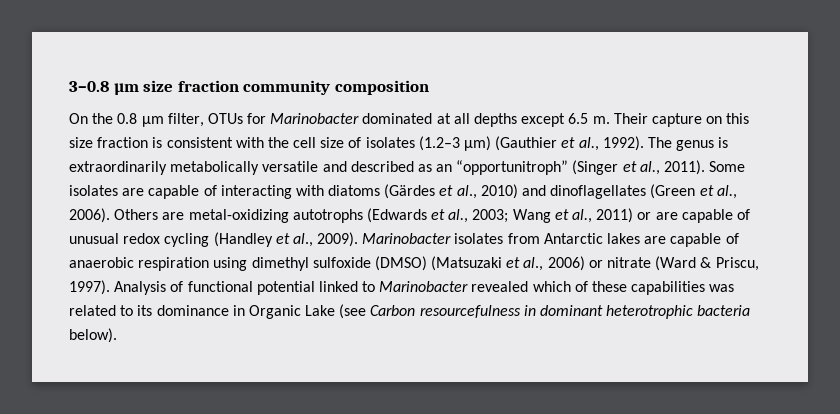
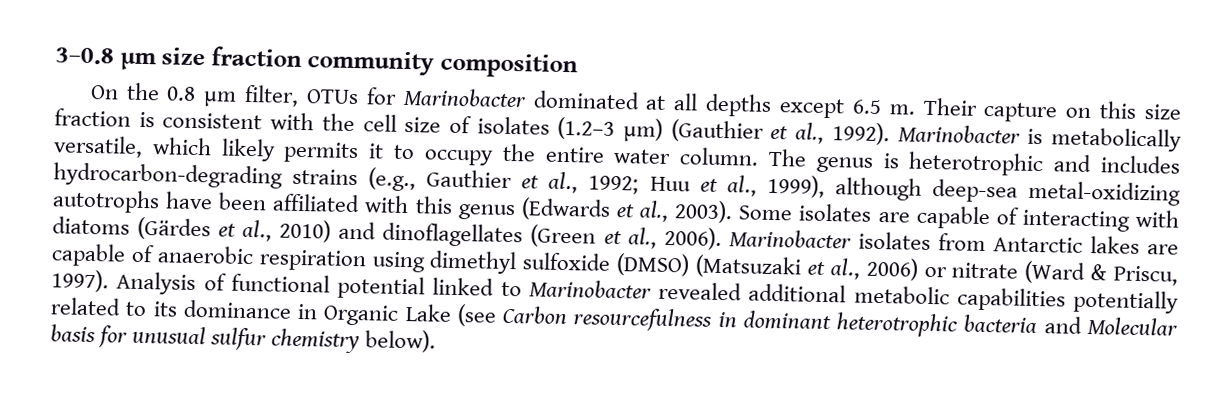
[647,137,729,151] [69,160,706,175] The genus is extraordinarily metabolically versatile and described as an “opportunitroph” (Singer et al., 2011). -> [897,124,1183,152] [53,135,1181,177] [53,162,1182,206] [52,189,734,224] Marinobacter is metabolically versatile, which likely permits it to occupy the entire water column. The genus is heterotrophic and includes hydrocarbon-degrading strains (e.g., Gauthier et al., 1992; Huu et al., 1999), although deep-sea metal-oxidizing autotrophs have been affiliated with this genus (Edwards et al., 2003).
[114,208,750,223] [69,232,359,247] Others are metal-oxidizing autotrophs (Edwards et al., 2003; Wang et al., 2011) or are capable of unusual redox cycling (Handley et al., 2009). -> (722, 238) none
[532,281,735,295] which of these capabilities was -> [748,283,1179,314] additional metabolic capabilities potentially
(751, 310) none -> [1043,316,1178,336] [50,324,361,354] and Molecular basis for unusual sulfur chemistry

